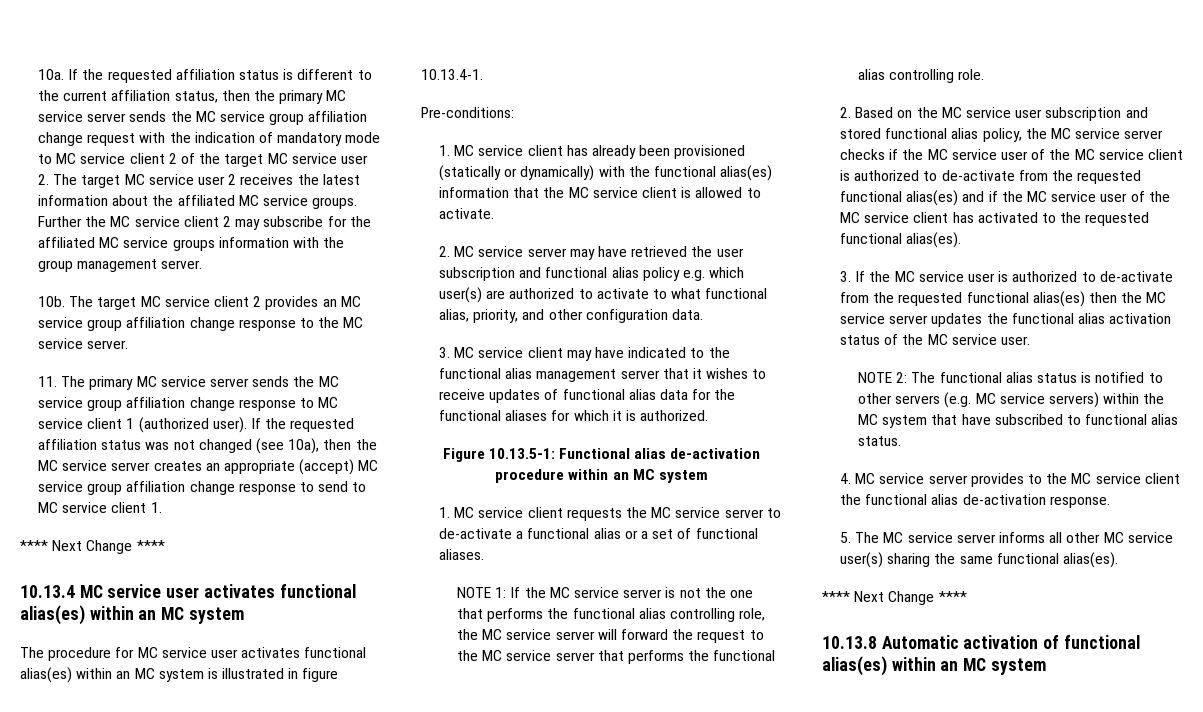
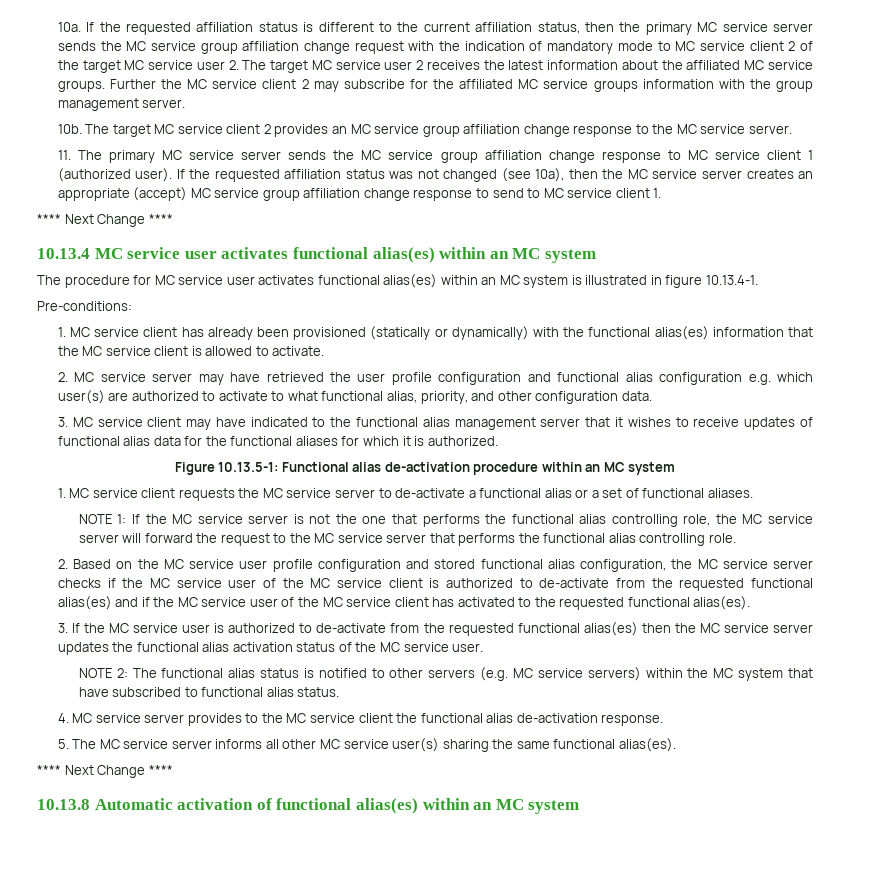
[439,267,516,281] subscription -> [391,372,522,385] profile configuration
[642,267,680,281] policy -> [659,372,743,385] configuration
[1045,107,1122,121] subscription -> [272,559,401,572] profile configuration
[982,128,1022,142] policy, -> [580,559,667,572] configuration,

